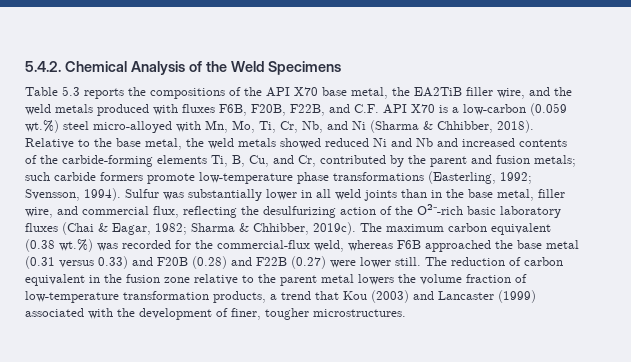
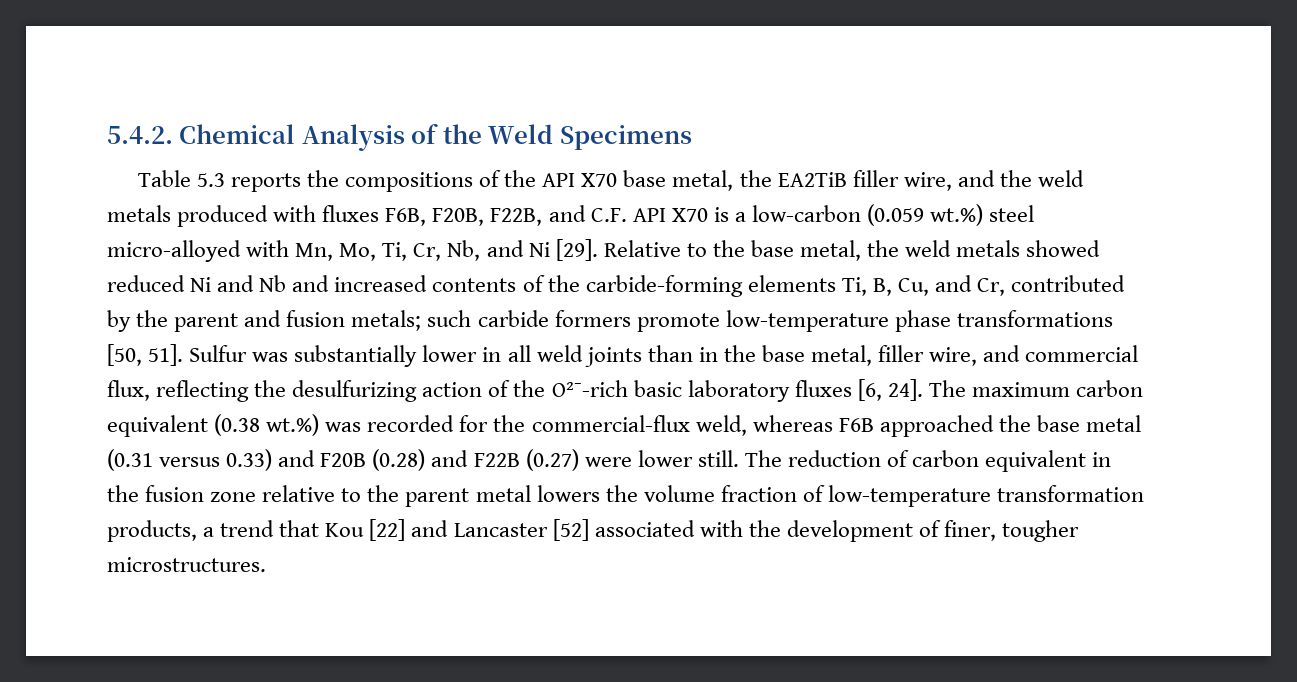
[370,120,534,133] (Sharma & Chhibber, 2018). -> [555,239,598,261] [29].
[428,171,532,184] [25,188,121,201] (Easterling, 1992; Svensson, 1994). -> [107,344,184,366] [50, 51].
[62,222,356,235] (Chai & Eagar, 1982; Sharma & Chhibber, 2019c). -> [857,379,923,401] [6, 24].
[371,290,409,303] (2003) -> [369,519,406,541] [22]
[498,290,536,303] (1999) -> [552,519,589,541] [52]

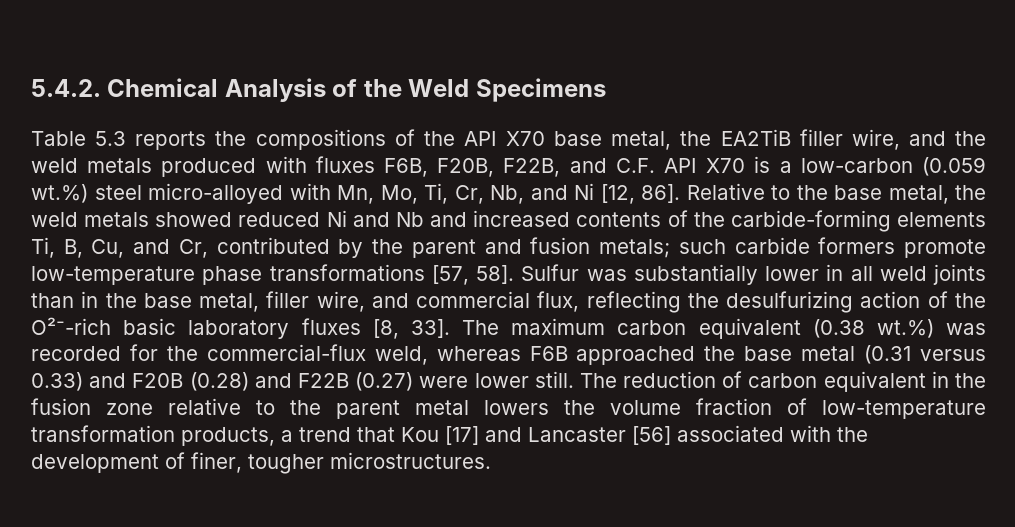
[555,239,598,261] [29]. -> [600,184,680,204] [12, 86].
[107,344,184,366] [50, 51]. -> [431,265,514,285] [57, 58].
[857,379,923,401] [6, 24]. -> [372,319,450,339] [8, 33].
[369,519,406,541] [22] -> [445,426,479,445] [17]
[552,519,589,541] [52] -> [632,426,671,445] [56]

